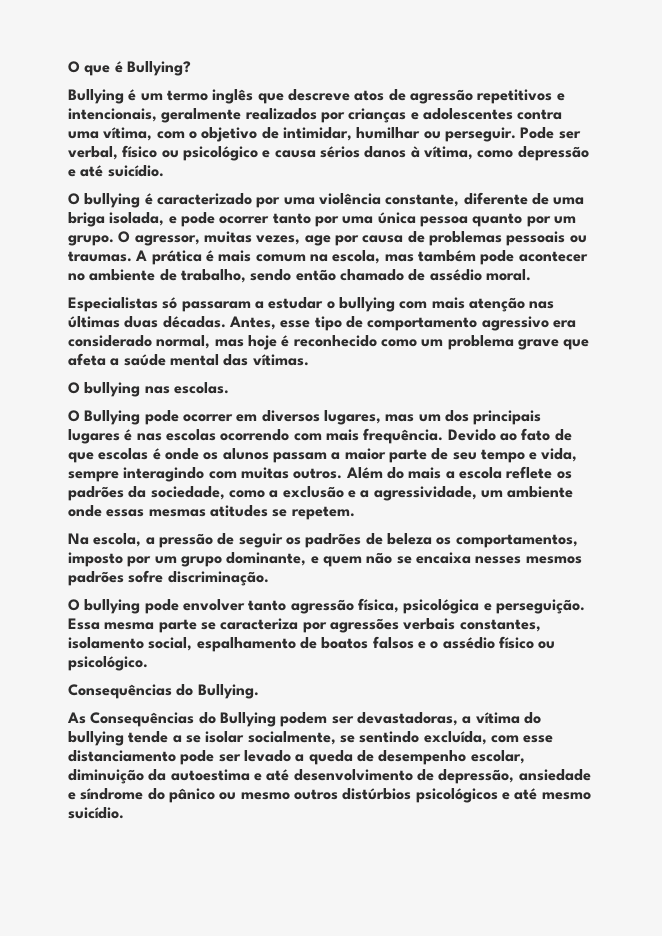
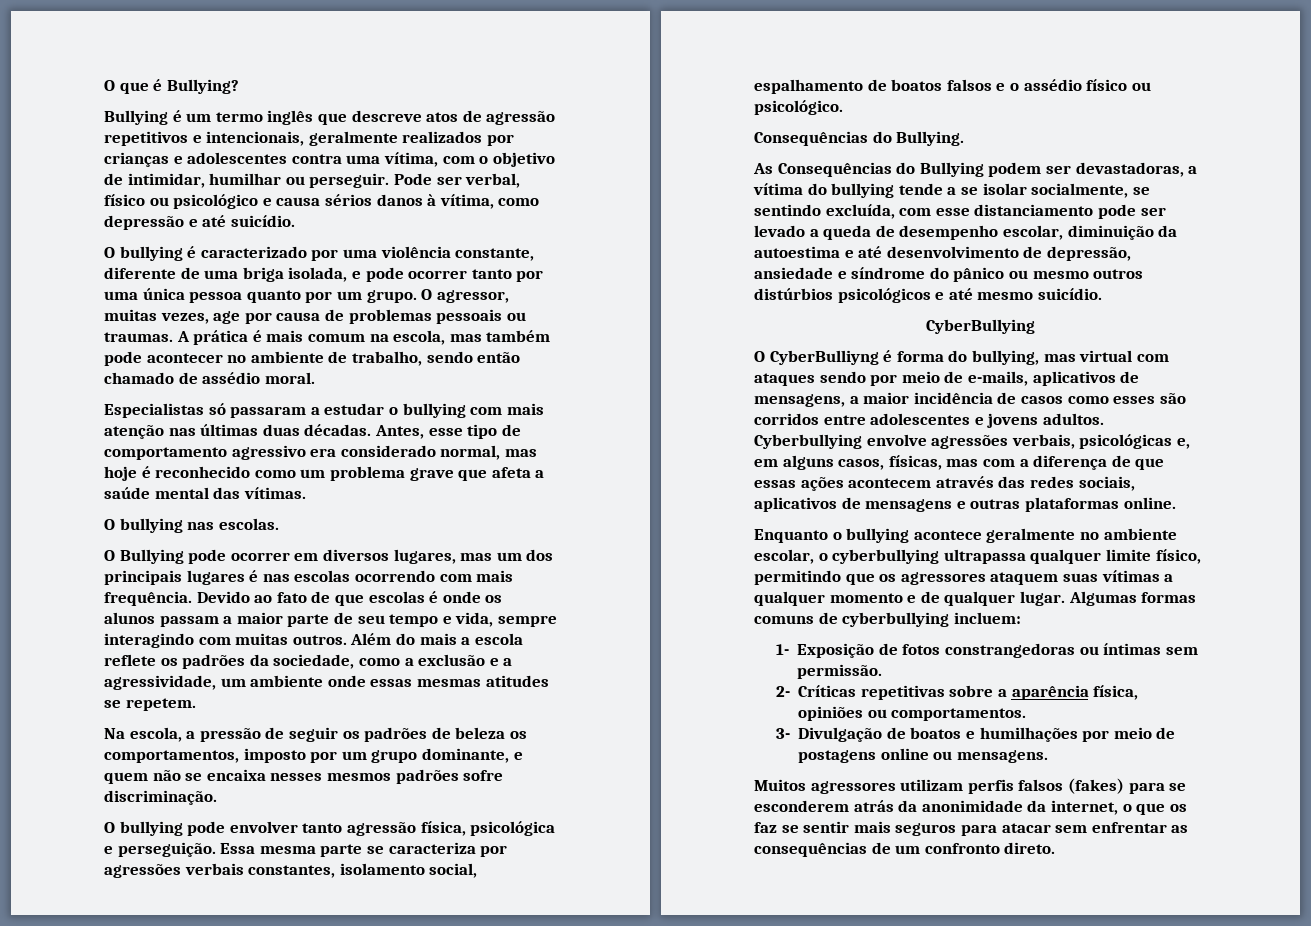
(124, 813) none -> [926,319,1035,334] [754,350,1169,365] [754,371,1140,386] [754,392,1186,407] [754,413,1104,428] [754,434,1190,449] [754,455,1165,470] [754,476,1135,491] [754,497,1176,512] [754,528,1177,543] [754,549,1201,564] [754,570,1174,585] [754,591,1197,606] [754,612,1021,627] [775,643,1198,658] [797,664,883,679] [775,685,1139,700] [798,706,1027,721] [775,727,1176,742] [798,748,1048,763] [754,778,1187,794] [754,800,1187,815] [754,821,1189,836] [754,842,1056,857] // CyberBullying // O CyberBulliyng é forma do bullying, mas virtual com ataques sendo por meio de e-mails, aplicativos de mensagens, a maior incidência de casos como esses são corridos entre adolescentes e jovens adultos. Cyberbullying envolve agressões verbais, psicológicas e, em alguns casos, físicas, mas com a diferença de que essas ações acontecem através das redes sociais, aplicativos de mensagens e outras plataformas online. // Enquanto o bullying acontece geralmente no ambiente escolar, o cyberbullying ultrapassa qualquer limite físico, permitindo que os agressores ataquem suas vítimas a qualquer momento e de qualquer lugar. Algumas formas comuns de cyberbullying incluem: // 1- Exposição de fotos constrangedoras ou íntimas sem permissão. // 2- Críticas repetitivas sobre a aparência física, opiniões ou comportamentos. // 3- Divulgação de boatos e humilhações por meio de postagens online ou mensagens. // Muitos agressores utilizam perfis falsos (fakes) para se esconderem atrás da anonimidade da internet, o que os faz se sentir mais seguros para atacar sem enfrentar as consequências de um confronto direto.

